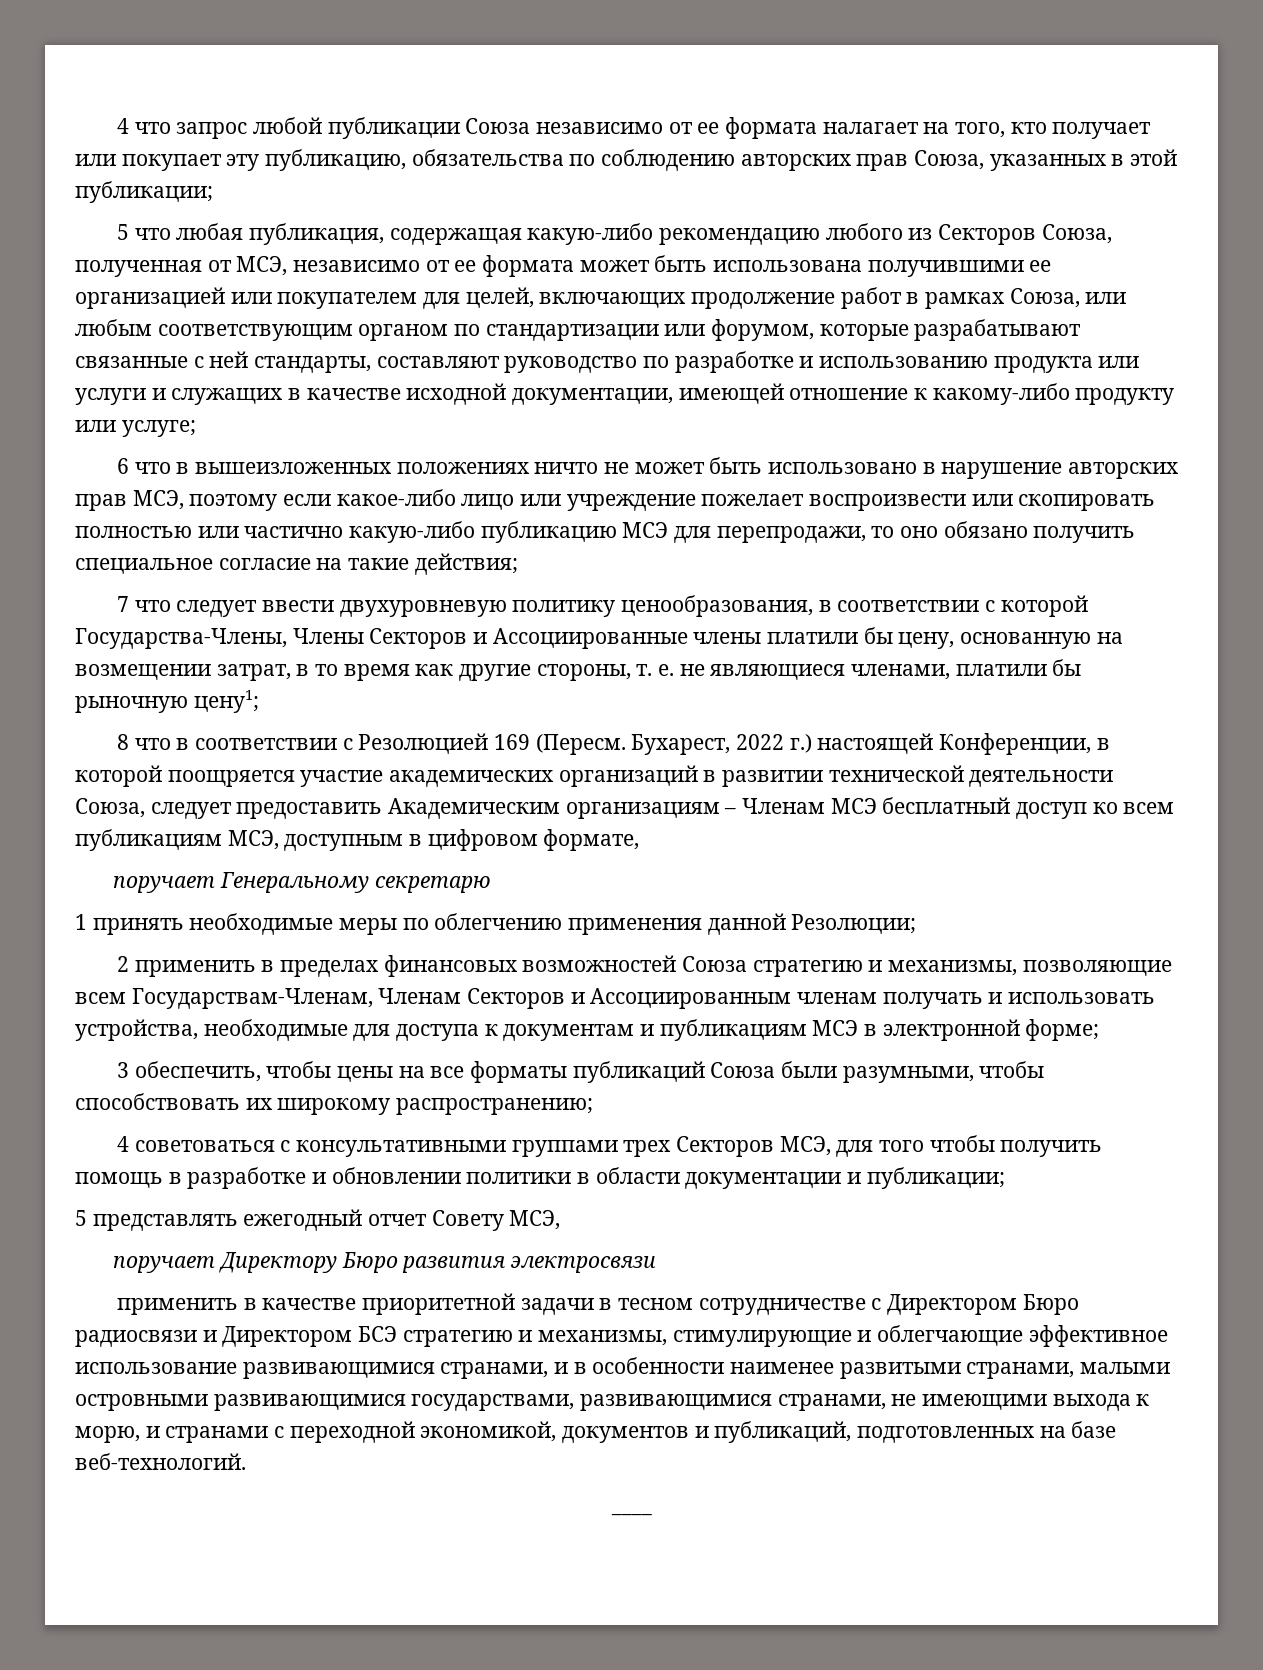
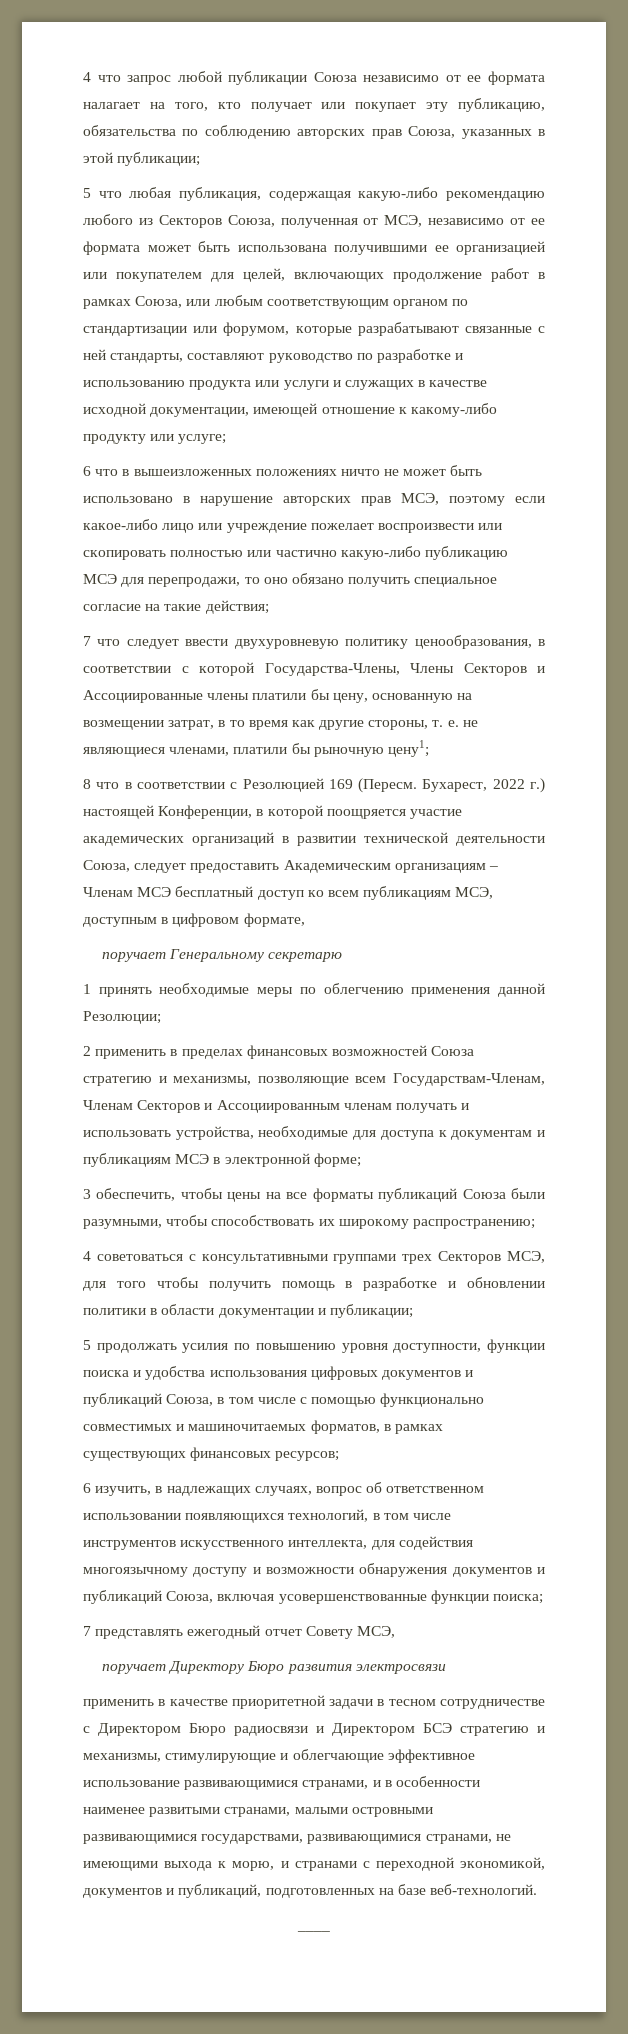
(87, 1218) none -> [96,1339,545,1353] [83,1366,474,1380] [83,1393,485,1407] [83,1420,443,1434] [83,1447,340,1461] [83,1482,485,1496] [83,1509,451,1523] [83,1536,473,1550] [83,1563,545,1577] [83,1590,543,1604] [83,1626,91,1636] продолжать усилия по повышению уровня доступности, функции поиска и удобства использования цифровых документов и публикаций Союза, в том числе с помощью функционально совместимых и машиночитаемых форматов, в рамках существующих финансовых ресурсов; // 6 изучить, в надлежащих случаях, вопрос об ответственном использовании появляющихся технологий, в том числе инструментов искусственного интеллекта, для содействия многоязычному доступу и возможности обнаружения документов и публикаций Союза, включая усовершенствованные функции поиска; // 7

